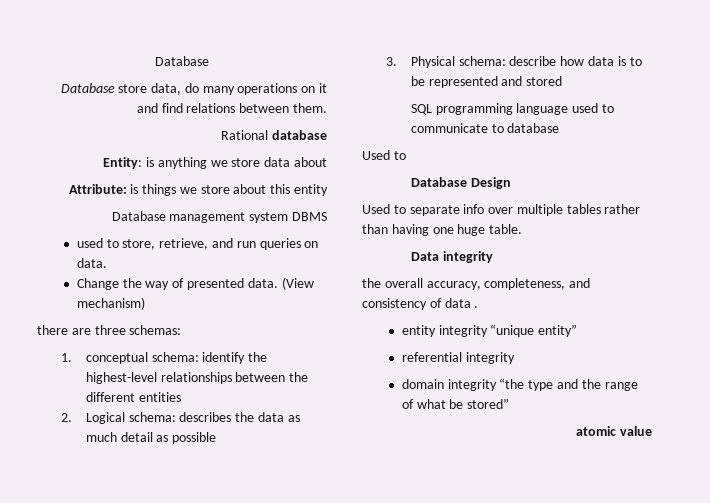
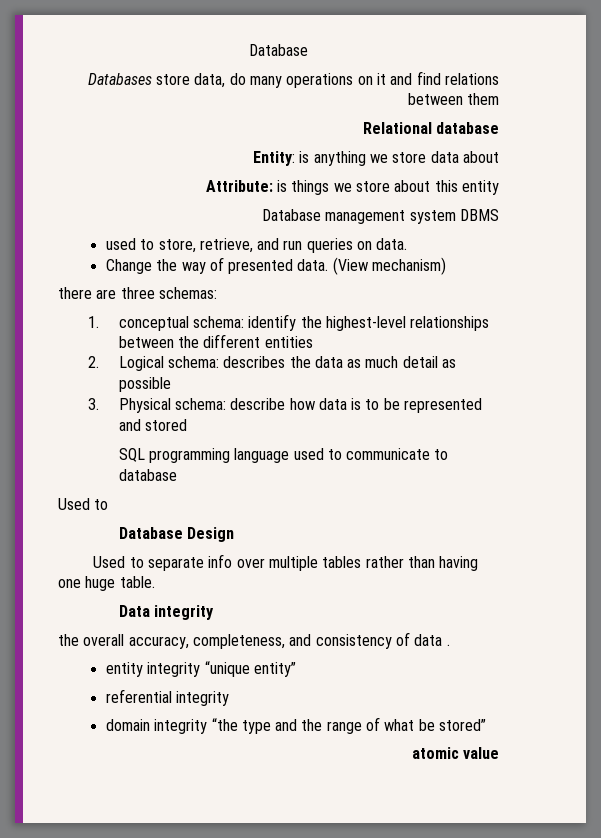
[60,83,115,93] Database -> [87,73,152,85] Databases
[293,103,327,113] [221,130,269,140] them. // Rational -> [467,93,499,105] [362,122,432,134] them // Relational

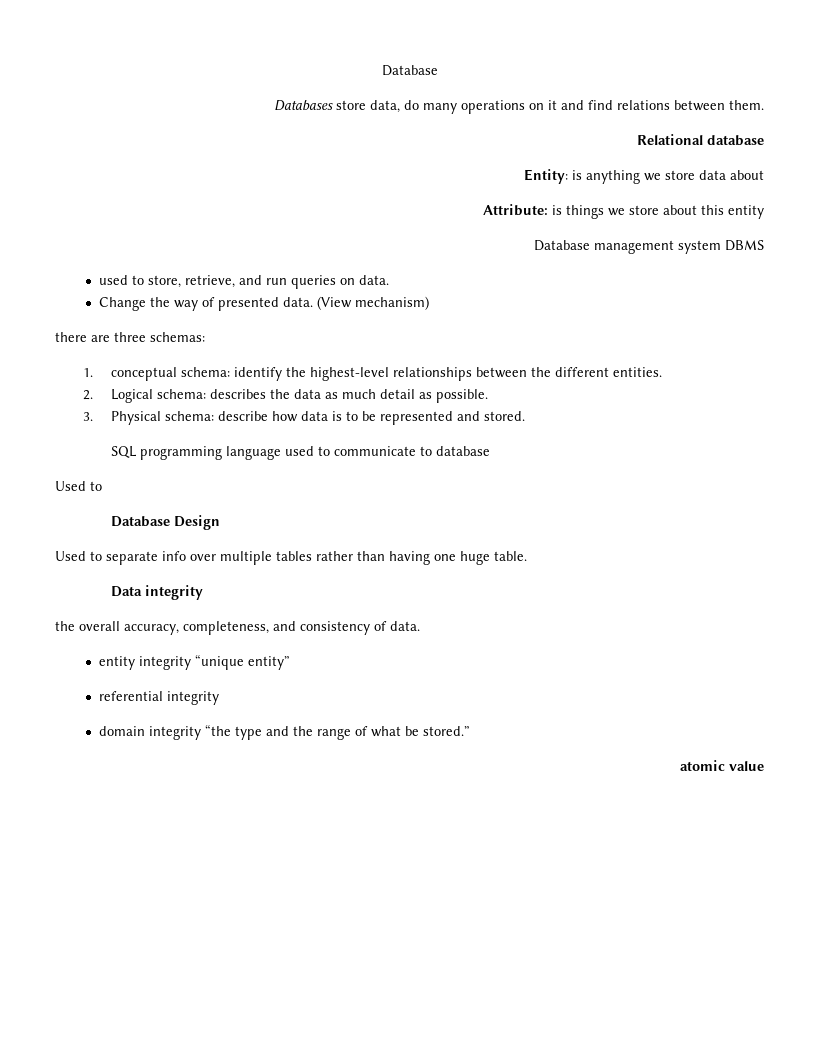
[467,93,499,105] them -> [729,100,764,110] them.
[264,336,313,348] entities -> [612,367,662,377] entities.
[118,377,171,392] possible -> [435,389,488,403] possible.
[144,419,187,431] stored -> [483,411,525,421] stored.
[414,634,450,646] data . -> [390,621,420,631] data.
[439,719,487,731] stored” -> [422,726,470,736] stored.”

